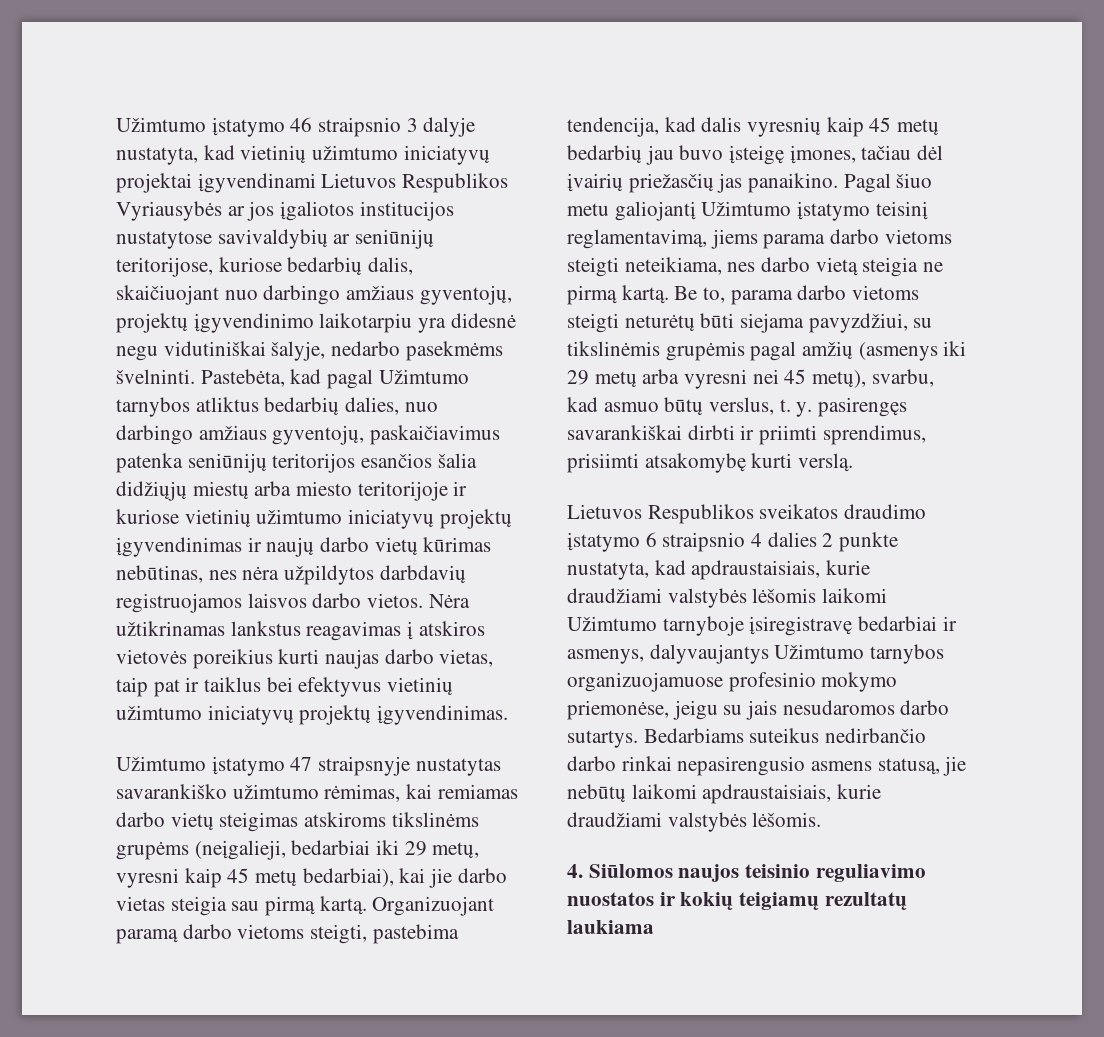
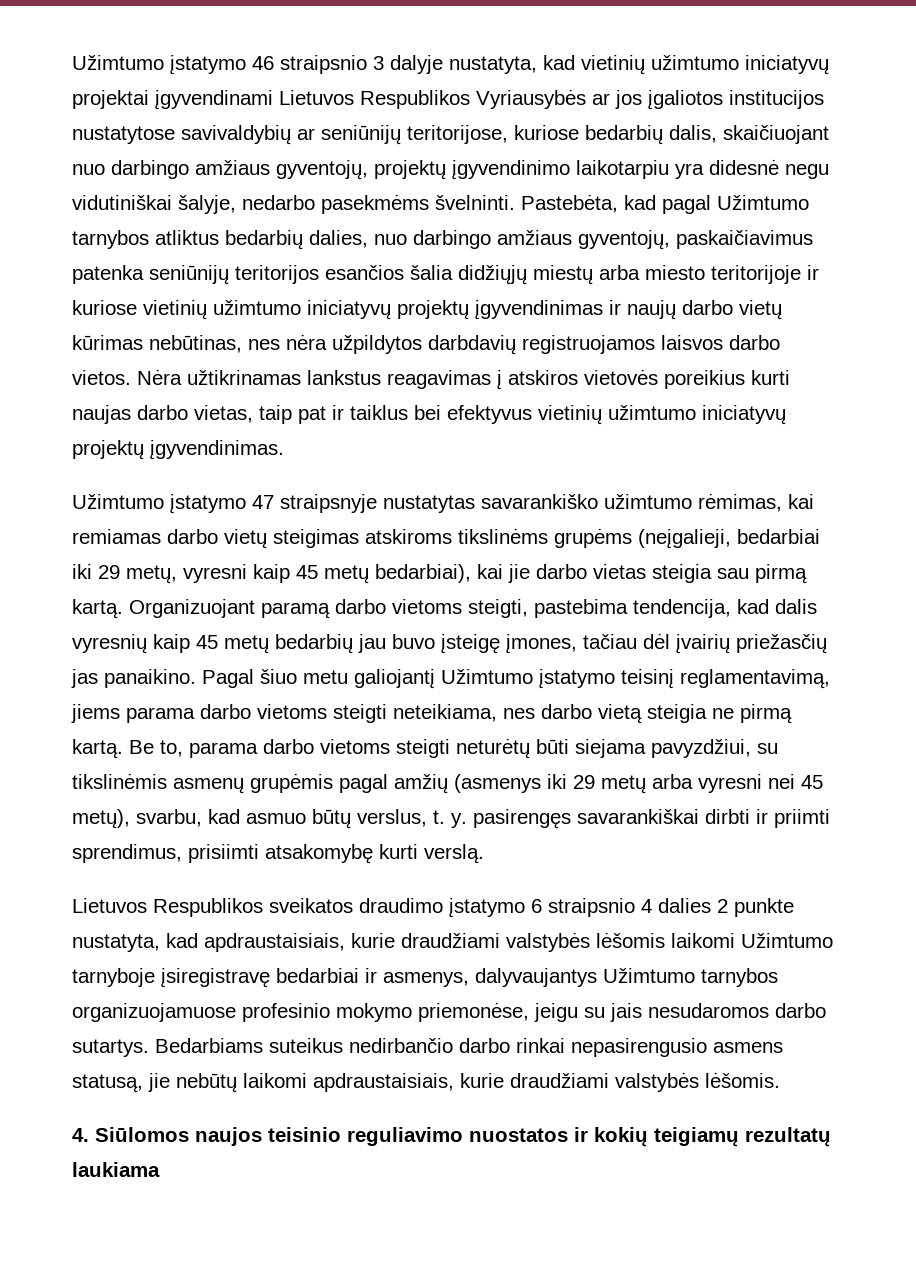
(660, 348) none -> [173,778,244,794] asmenų

